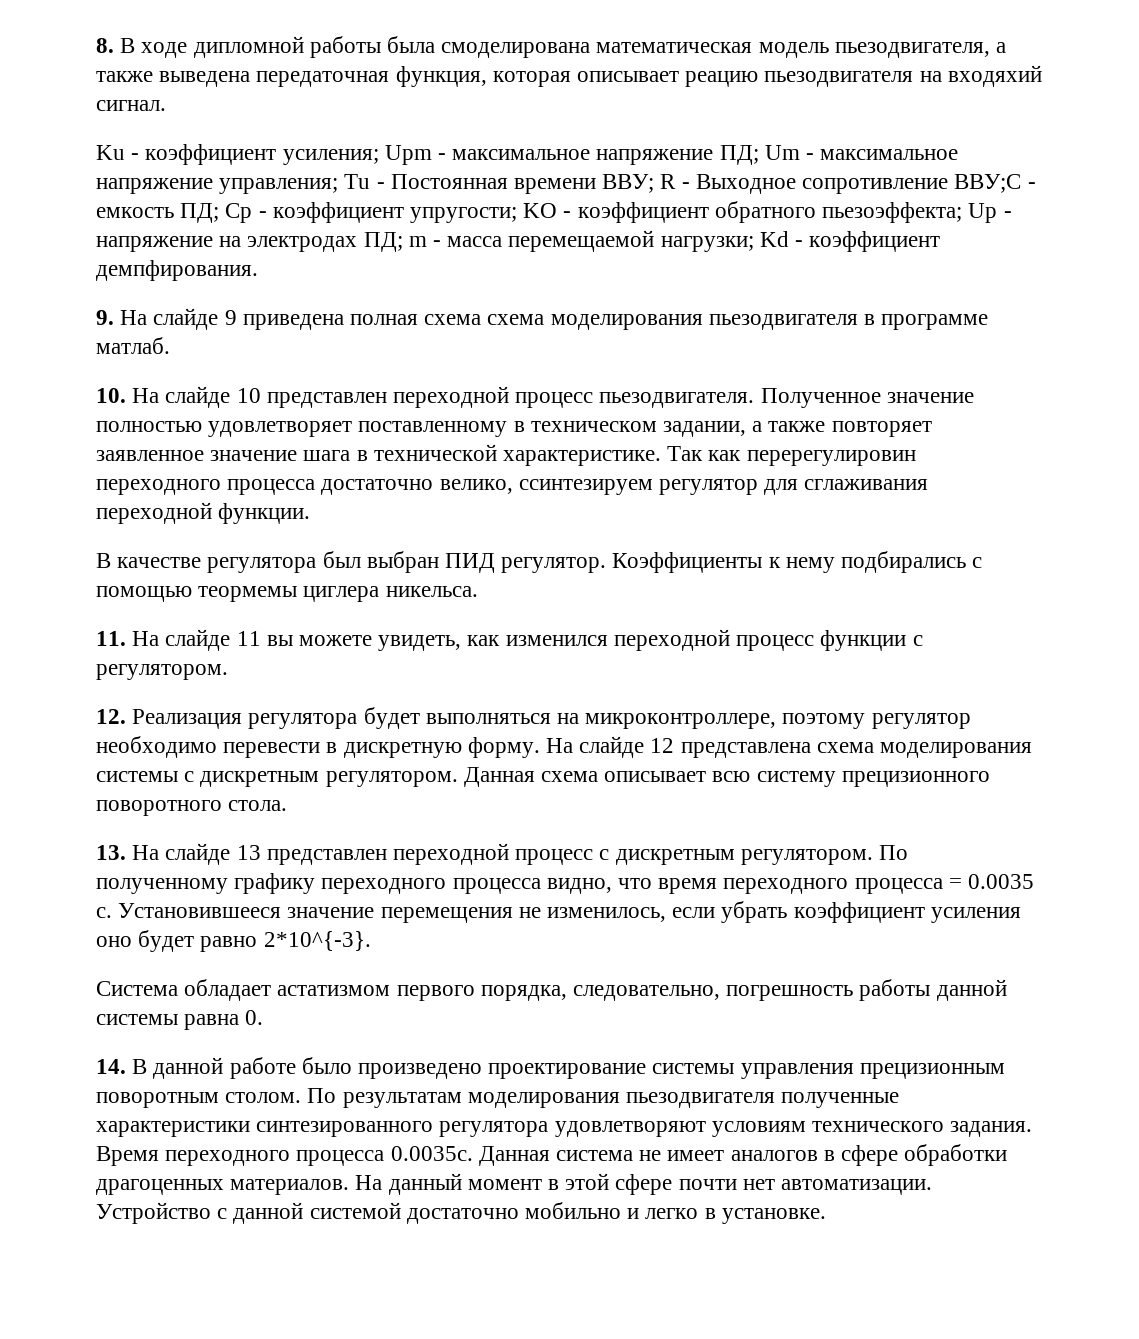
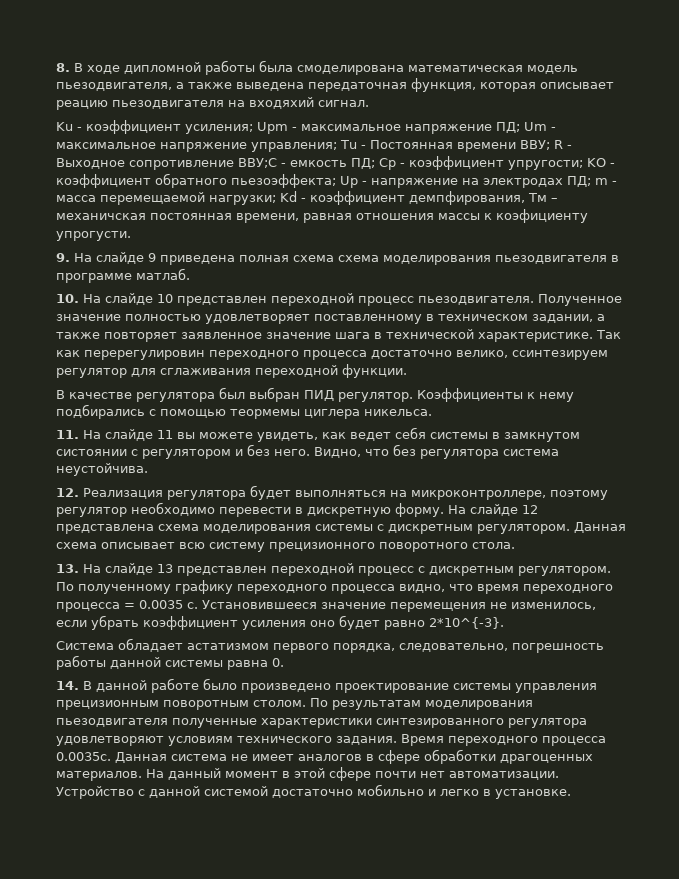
[96,260,258,281] демпфирования. -> [409,191,558,205] [56,209,588,223] [56,231,131,241] демпфирования, Тм – механичская постоянная времени, равная отношения массы к коэфициенту упрогусти.
[505,629,923,651] [96,664,228,680] изменился переходной процесс функции с регулятором. -> [350,427,580,442] [56,444,559,459] [56,463,148,476] ведет себя системы в замкнутом систоянии с регулятором и без него. Видно, что без регулятора система неустойчива.

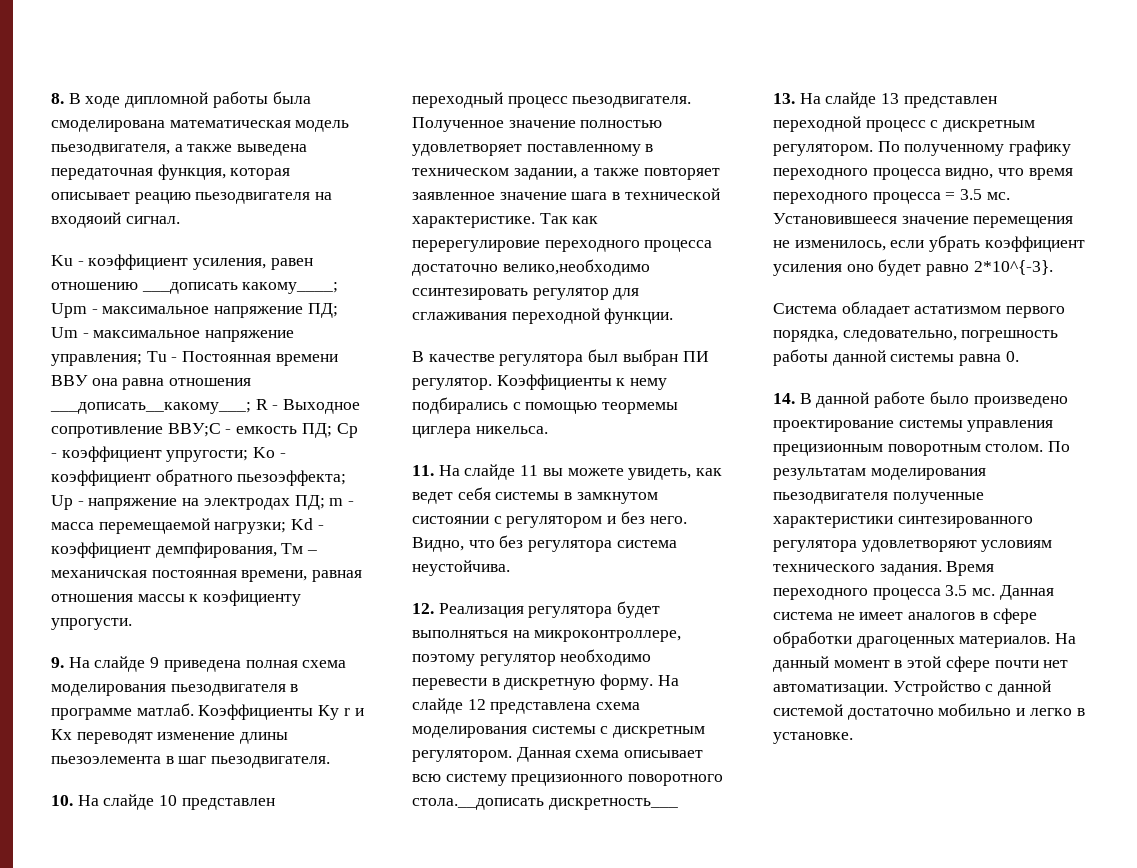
[249,97,314,109] входяхий -> [51,212,121,228] входяoий
[185,124,253,134] усиления; -> [193,258,313,270] [51,282,339,294] усиления, равен отношению ___дописать какому____;
[519,140,550,150] ВВУ; -> [51,375,252,390] [50,402,251,414] ВВУ она равна отношения ___дописать__какому___;
[587,158,606,167] KO -> [253,447,276,458] Kо
[338,255,379,262] схема -> (347, 664) none
(190, 274) none -> [198,704,364,720] [51,729,289,744] [51,756,331,768] Коэффициенты Ку r и Кх переводят изменение длины пьезоэлемента в шаг пьезодвигателя.
[271,293,354,306] переходной -> [412,92,503,108] переходный
[84,350,205,360] перерегулировин -> [412,240,540,252] перерегулировие
[456,350,608,360] велико, ссинтезируем -> [502,259,650,276] [412,288,528,300] велико,необходимо ссинтезировать
[304,390,334,401] ПИД -> [682,351,709,362] ПИ
[472,542,515,549] стола. -> [412,798,678,810] стола.__дописать дискретность___
[139,600,198,609] 0.0035 с. -> [960,189,1010,200] 3.5 мс.
[56,752,111,761] 0.0035с. -> [945,585,996,596] 3.5 мс.

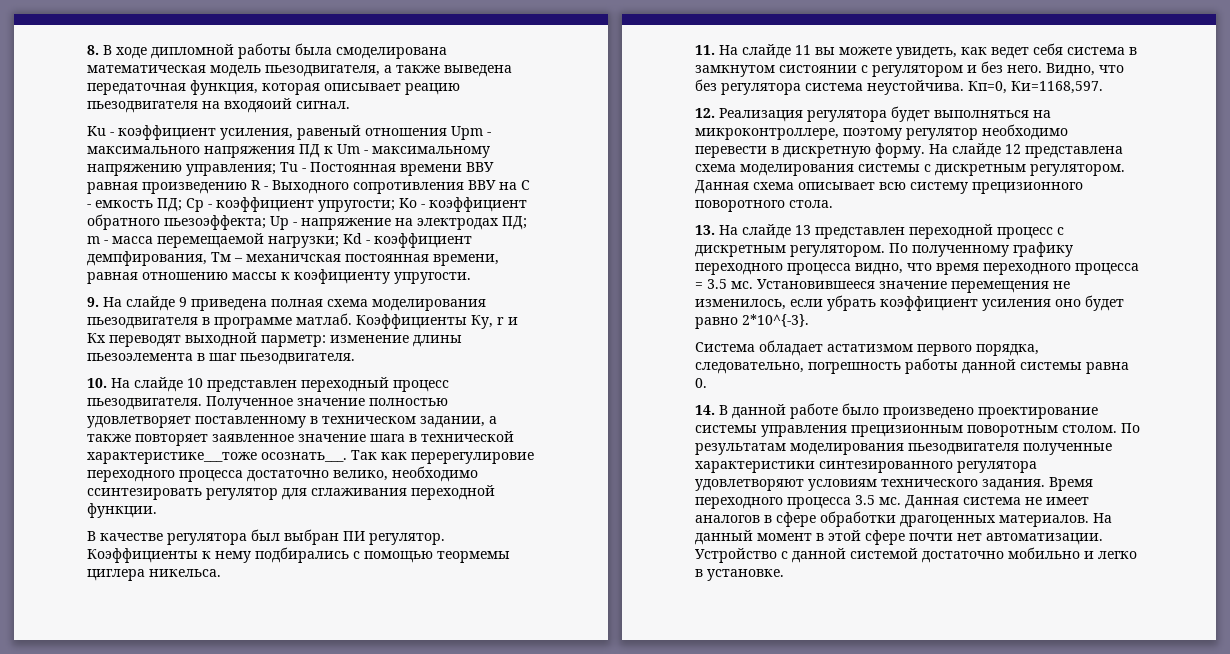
[270,258,313,270] [51,282,339,294] [51,303,338,318] [51,327,295,342] равен отношению ___дописать какому____; Upm - максимальное напряжение ПД; Um - максимальное напряжение -> [297,125,491,140] [87,144,490,158] [87,164,182,176] равеный отношения Upm - максимального напряжения ПД к Um - максимальному напряжению
[91,378,252,390] [50,399,361,414] [51,423,221,438] она равна отношения ___дописать__какому___; R - Выходное сопротивление ВВУ;C -> [87,180,530,194] равная произведению R - Выходного сопротивления ВВУ на C
[51,594,133,602] отношения -> [142,272,228,280] отношению
[51,618,132,630] упрогусти. -> [394,272,471,284] упругости.
[318,705,340,720] Ку -> [471,315,493,329] Ку,
(153, 738) none -> [185,332,326,347] выходной парметр:
[412,216,535,228] характеристике. -> [87,452,347,464] характеристике___тоже осознать___.
[502,259,650,276] велико,необходимо -> [333,466,478,482] велико, необходимо
[495,492,560,500] системы -> [1067,47,1125,55] система
(510, 568) none -> [968,81,1103,94] Кп=0, Ки=1168,597.
[412,798,678,810] стола.__дописать дискретность___ -> [789,200,833,208] стола.

